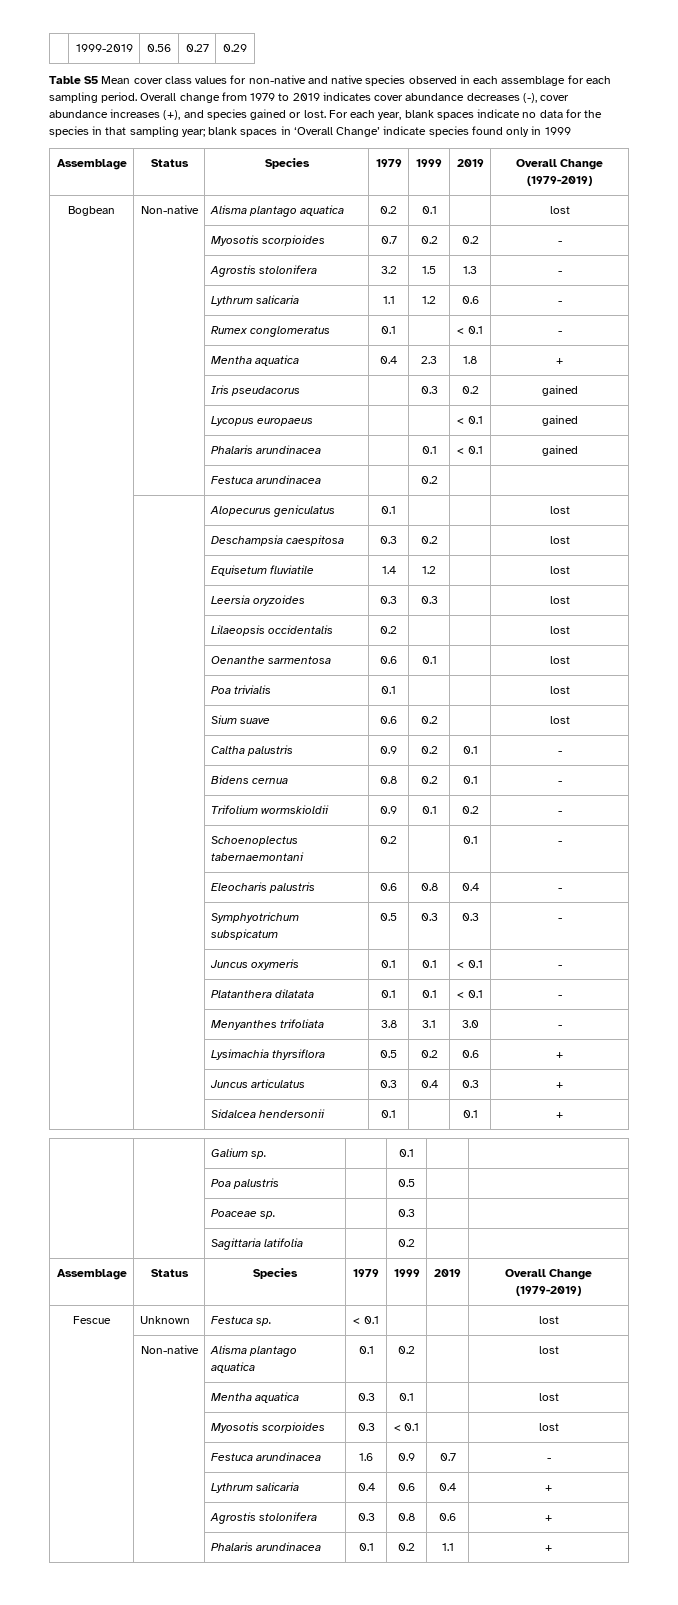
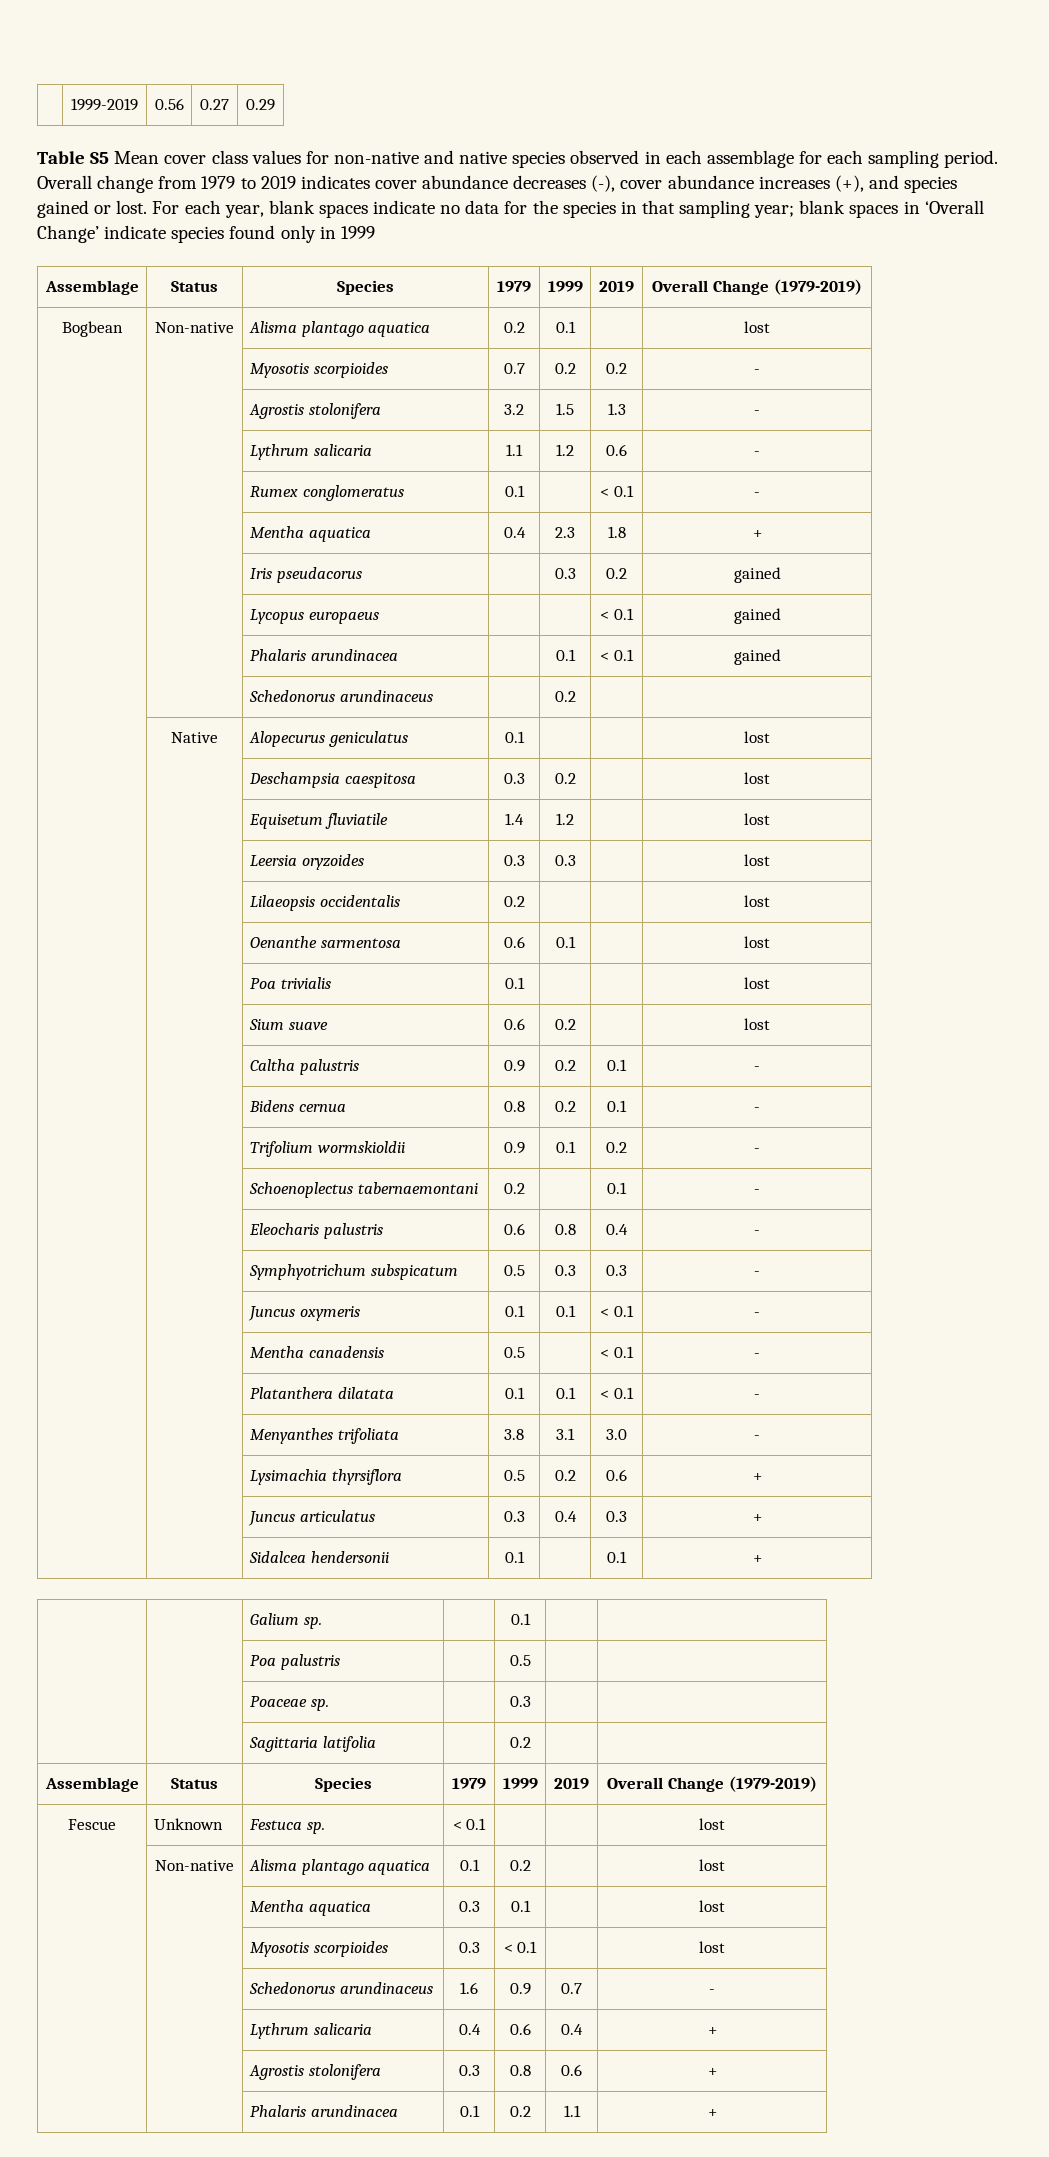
[210,475,321,484] Festuca arundinacea -> [248,690,433,702] Schedonorus arundinaceus
(438, 480) none -> [171,732,218,743] Native
(562, 966) none -> [249,1346,384,1358] [503,1347,525,1358] [600,1346,634,1358] [754,1353,760,1358] // | | Mentha canadensis | 0.5 | | < 0.1 | -
[210,1452,321,1461] Festuca arundinacea -> [248,1982,433,1994] Schedonorus arundinaceus

